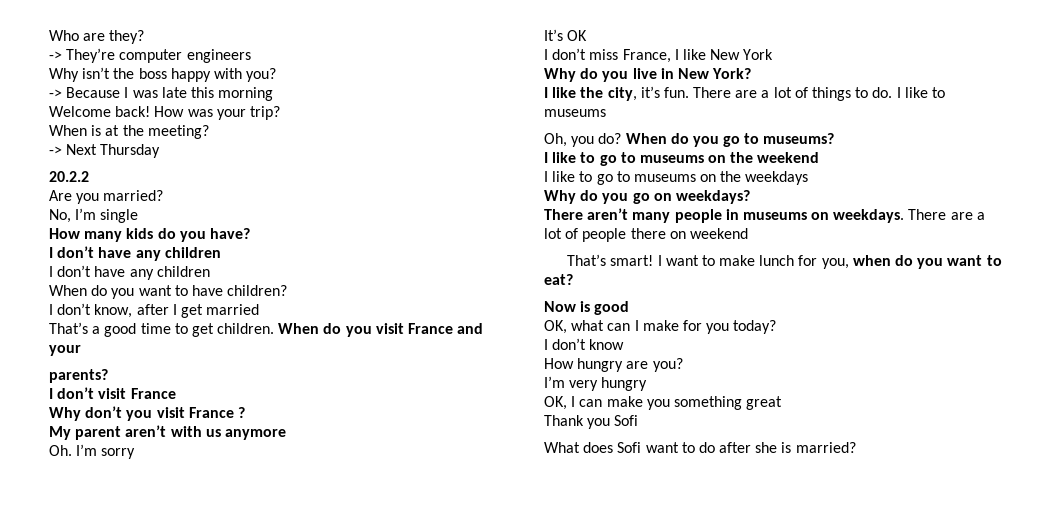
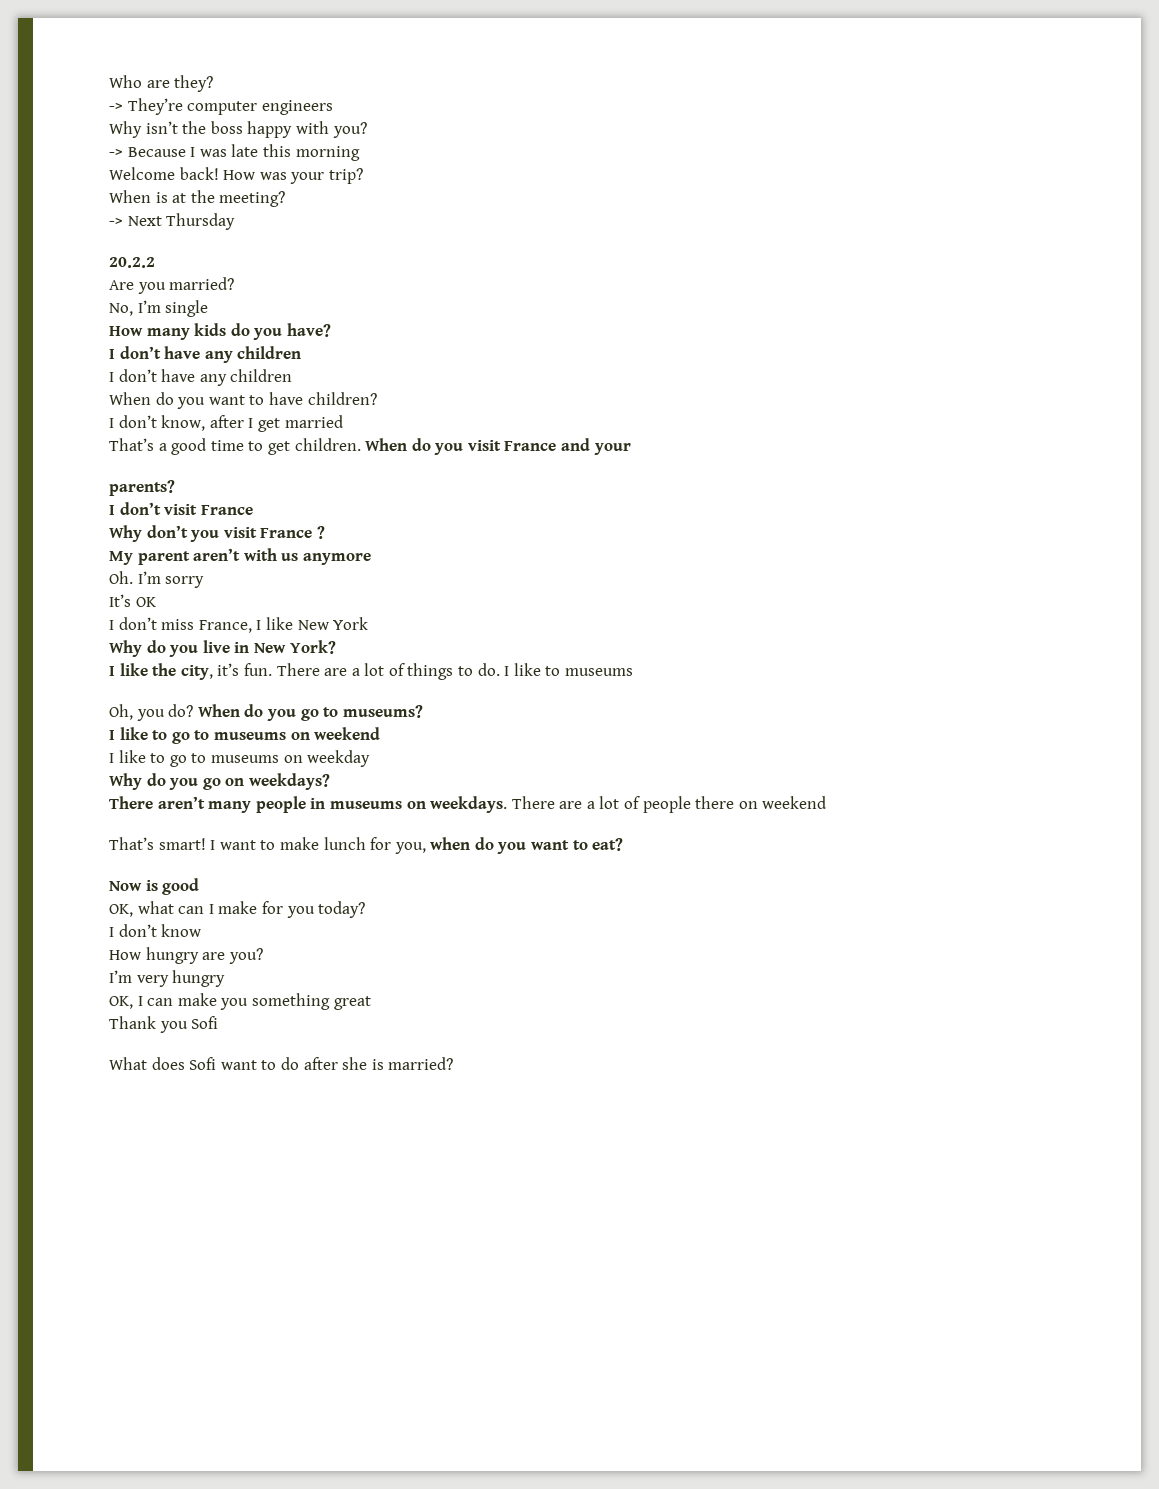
[730,152,754,163] the -> (310, 736) none
[720,171,809,185] the weekdays -> [307,750,371,767] weekday

